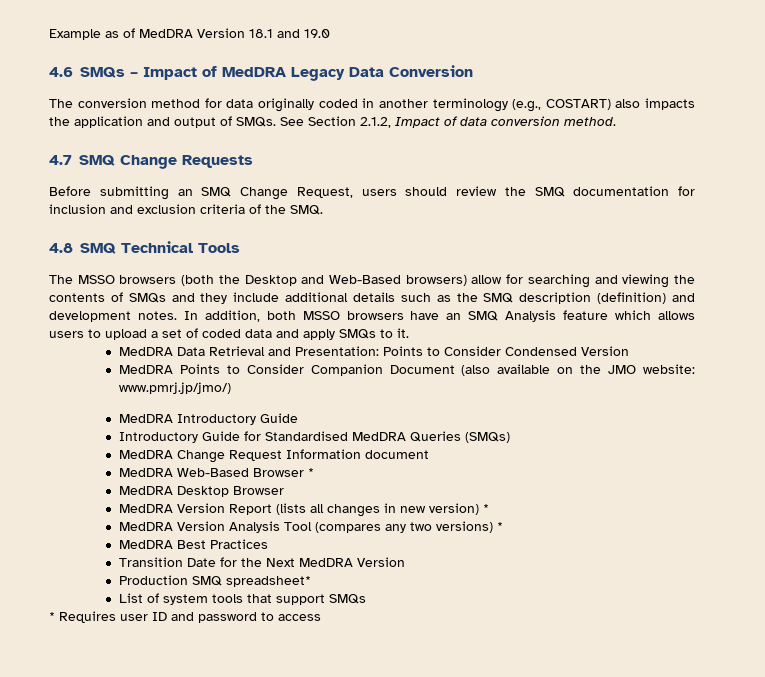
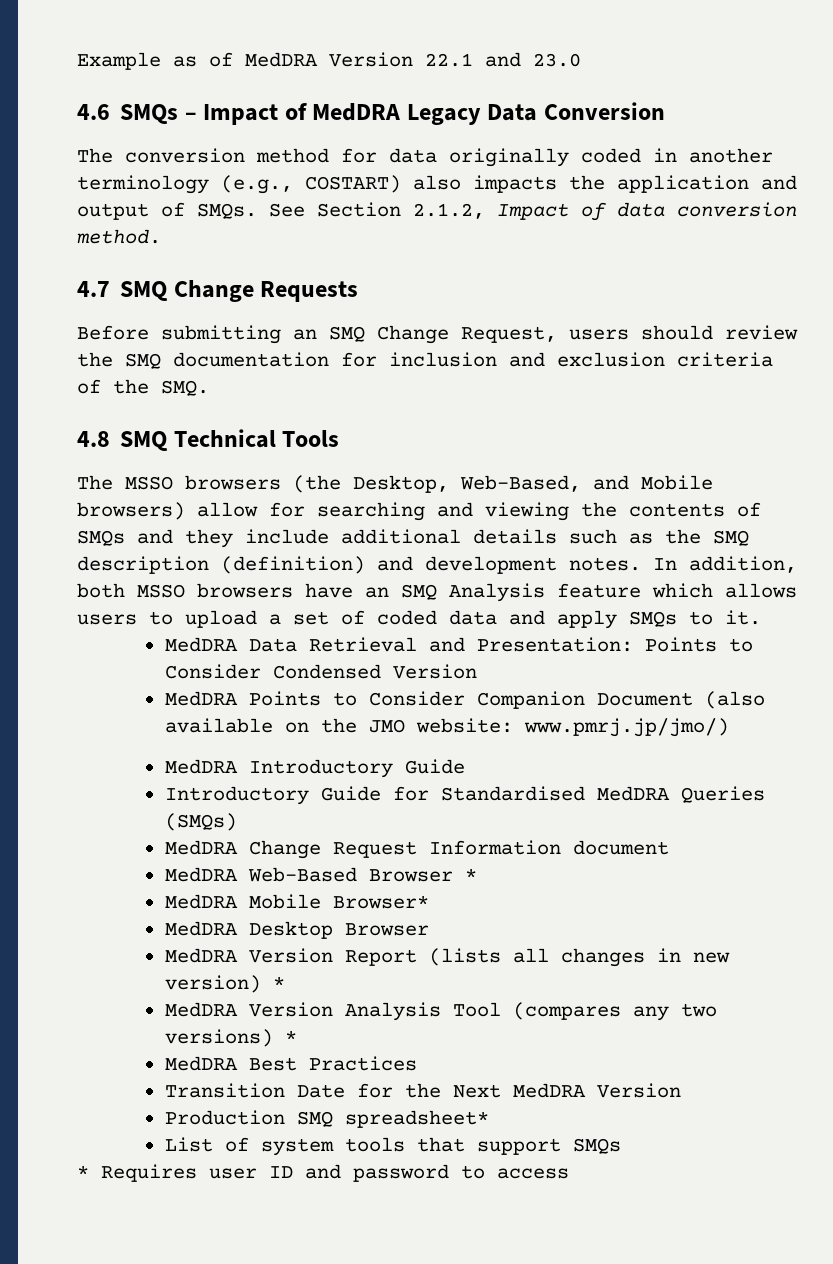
[249,29,330,38] 18.1 and 19.0 -> [425,52,581,67] 22.1 and 23.0
[181,275,402,286] (both the Desktop and Web-Based -> [293,475,713,493] (the Desktop, Web-Based, and Mobile
(314, 472) none -> [164,894,429,909] // MedDRA Mobile Browser*

